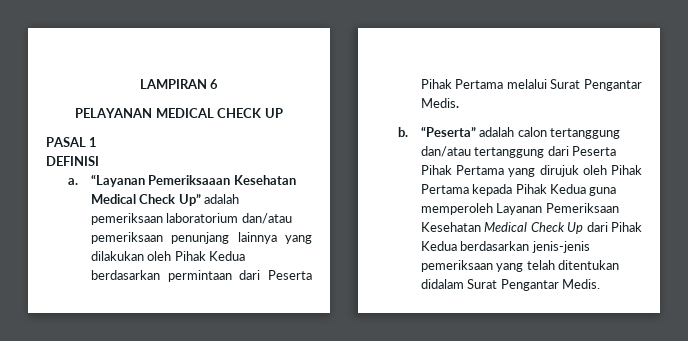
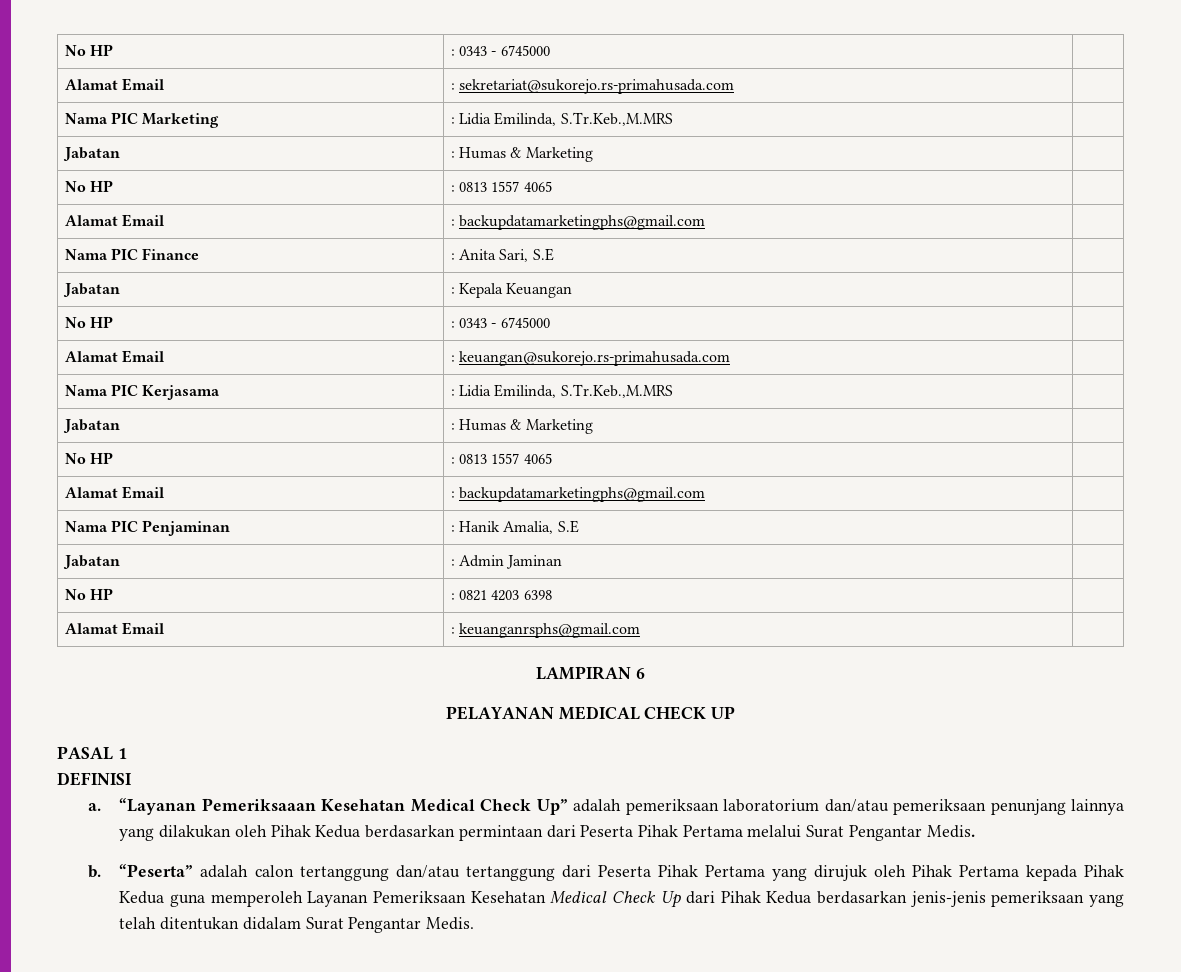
(139, 84) none -> [64,44,114,56] [450,45,550,56] [64,78,165,91] [450,79,735,94] [64,112,220,128] [450,112,673,126] [62,147,120,161] [450,147,593,162] [64,180,114,192] [450,181,552,192] [64,214,165,227] [450,215,706,230] [64,248,200,260] [450,248,554,262] [62,283,120,297] [450,283,573,298] [64,316,114,328] [450,317,550,328] [64,350,165,363] [450,351,731,366] [64,384,221,400] [450,384,673,398] [62,419,120,433] [450,419,593,434] [64,452,114,464] [450,453,552,464] [64,486,165,499] [450,487,706,502] [64,520,231,536] [450,520,579,534] [62,555,120,569] [450,555,563,569] [64,588,114,600] [450,590,552,601] [64,622,165,635] [450,623,641,638] No HP | : 0343 - 6745000 | // Alamat Email | : sekretariat@sukorejo.rs-primahusada.com | // Nama PIC Marketing | : Lidia Emilinda, S.Tr.Keb.,M.MRS | // Jabatan | : Humas & Marketing | // No HP | : 0813 1557 4065 | // Alamat Email | : backupdatamarketingphs@gmail.com | // Nama PIC Finance | : Anita Sari, S.E | // Jabatan | : Kepala Keuangan | // No HP | : 0343 - 6745000 | // Alamat Email | : keuangan@sukorejo.rs-primahusada.com | // Nama PIC Kerjasama | : Lidia Emilinda, S.Tr.Keb.,M.MRS | // Jabatan | : Humas & Marketing | // No HP | : 0813 1557 4065 | // Alamat Email | : backupdatamarketingphs@gmail.com | // Nama PIC Penjaminan | : Hanik Amalia, S.E | // Jabatan | : Admin Jaminan | // No HP | : 0821 4203 6398 | // Alamat Email | : keuanganrsphs@gmail.com | //

